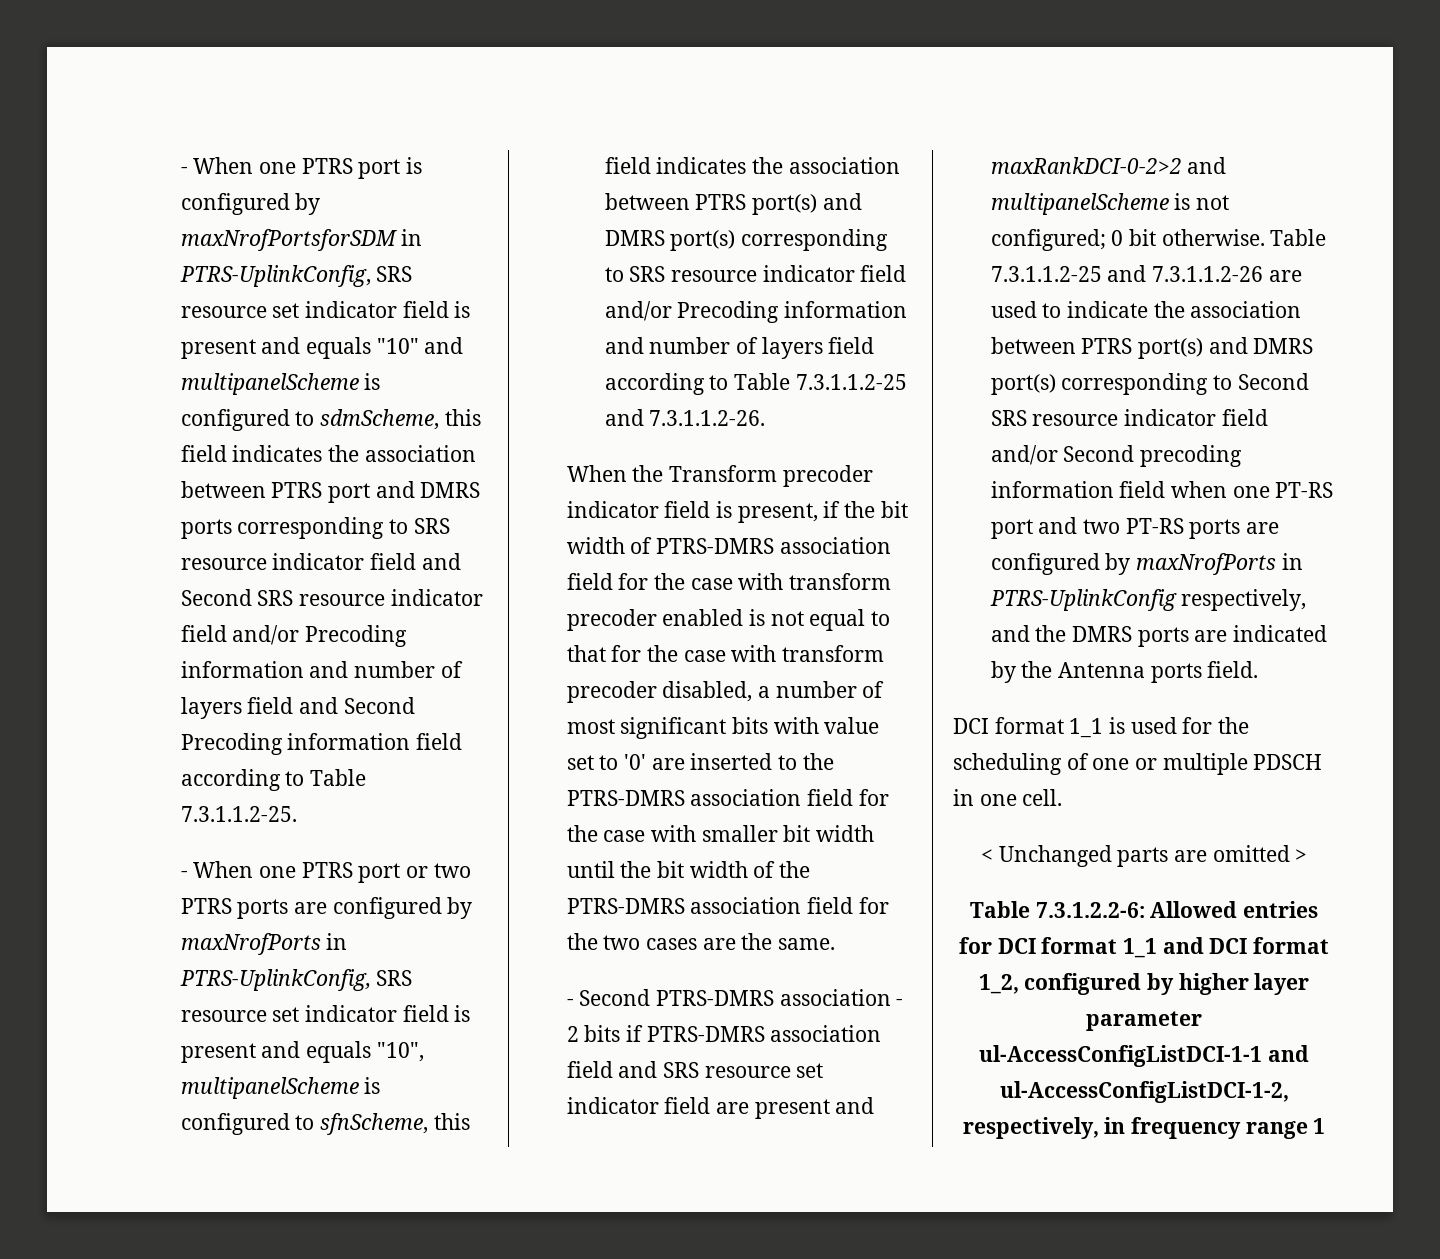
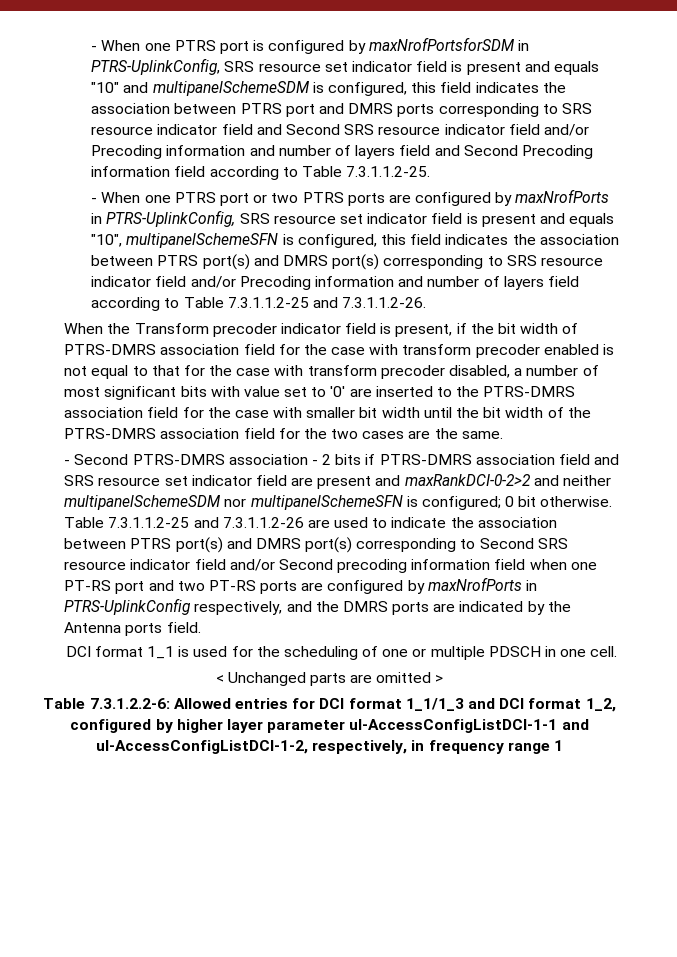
[180,373,381,395] [180,409,439,431] multipanelScheme is configured to sdmScheme, -> [152,81,407,96] multipanelSchemeSDM is configured,
[180,1077,381,1099] [180,1113,428,1135] multipanelScheme is configured to sfnScheme, -> [126,233,377,248] multipanelSchemeSFN is configured,
[990,193,1230,215] multipanelScheme is not -> [562,475,611,486] [64,495,418,510] neither multipanelSchemeSDM nor multipanelSchemeSFN is
[1123,938,1157,958] 1_1 -> [405,698,464,711] 1_1/1_3

